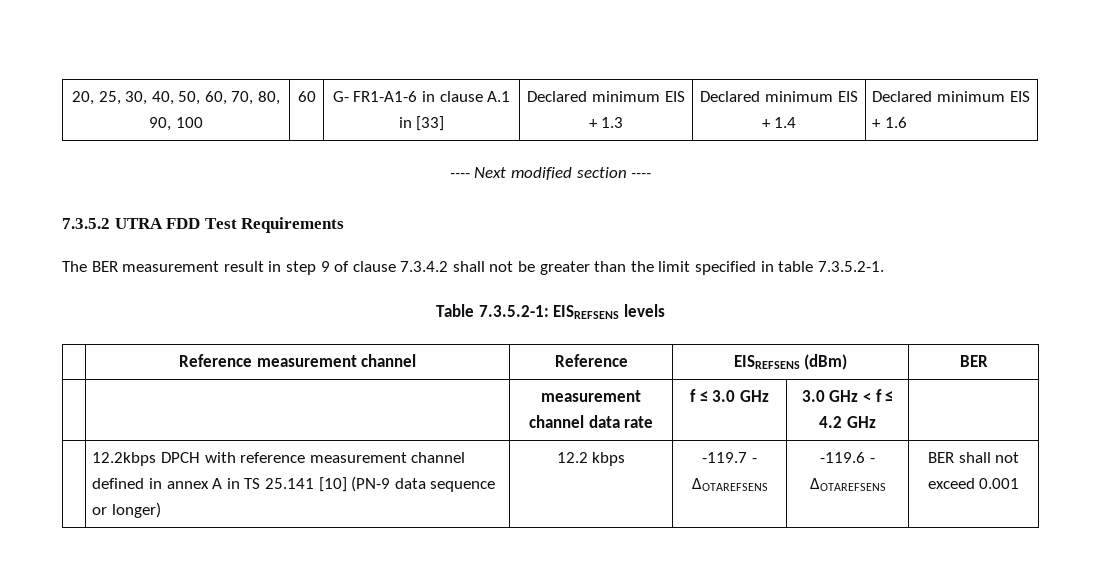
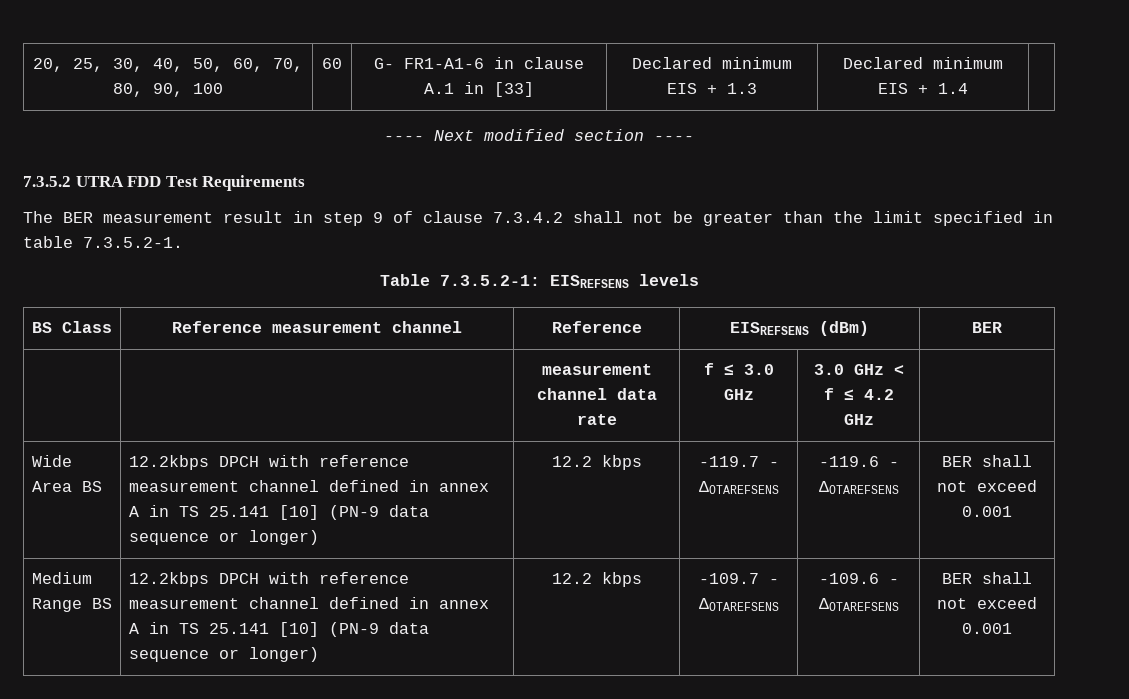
[872,91,1030,102] [872,117,908,128] Declared minimum EIS + 1.6 -> (968, 88) none
(665, 310) none -> [31,321,112,333] BS Class
(876, 422) none -> [31,455,72,467] [31,481,102,492] Wide Area BS
(1020, 483) none -> [31,572,92,584] [31,598,112,612] [128,572,409,587] [128,597,489,609] [128,622,429,637] [128,647,319,662] [551,572,642,587] [698,573,779,584] [698,598,779,611] [818,573,899,584] [818,598,899,611] [942,572,1032,584] [937,597,1037,609] [962,623,1012,634] // Medium Range BS | 12.2kbps DPCH with reference measurement channel defined in annex A in TS 25.141 [10] (PN-9 data sequence or longer) | 12.2 kbps | -109.7 - ΔOTAREFSENS | -109.6 - ΔOTAREFSENS | BER shall not exceed 0.001

